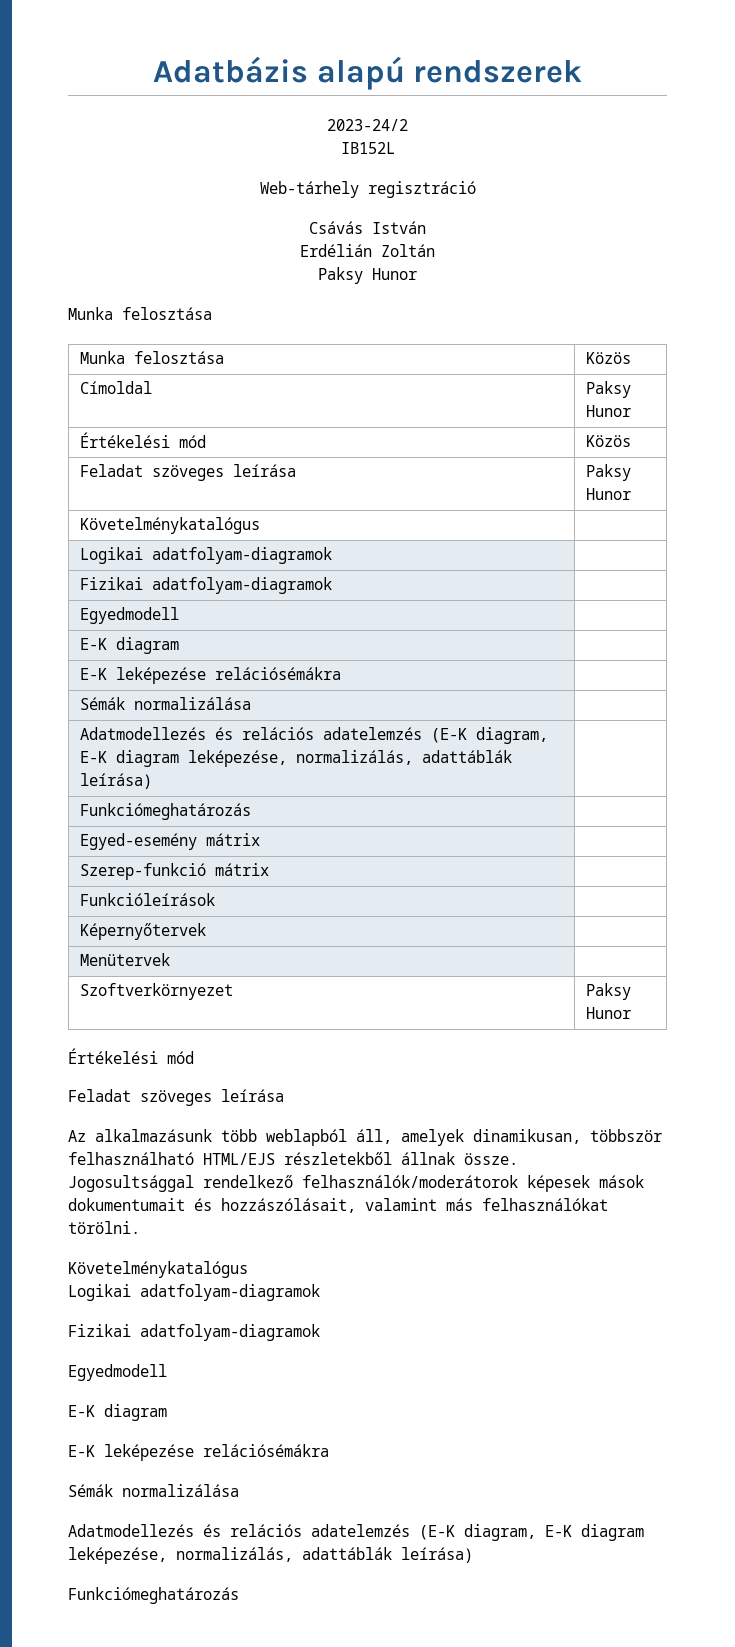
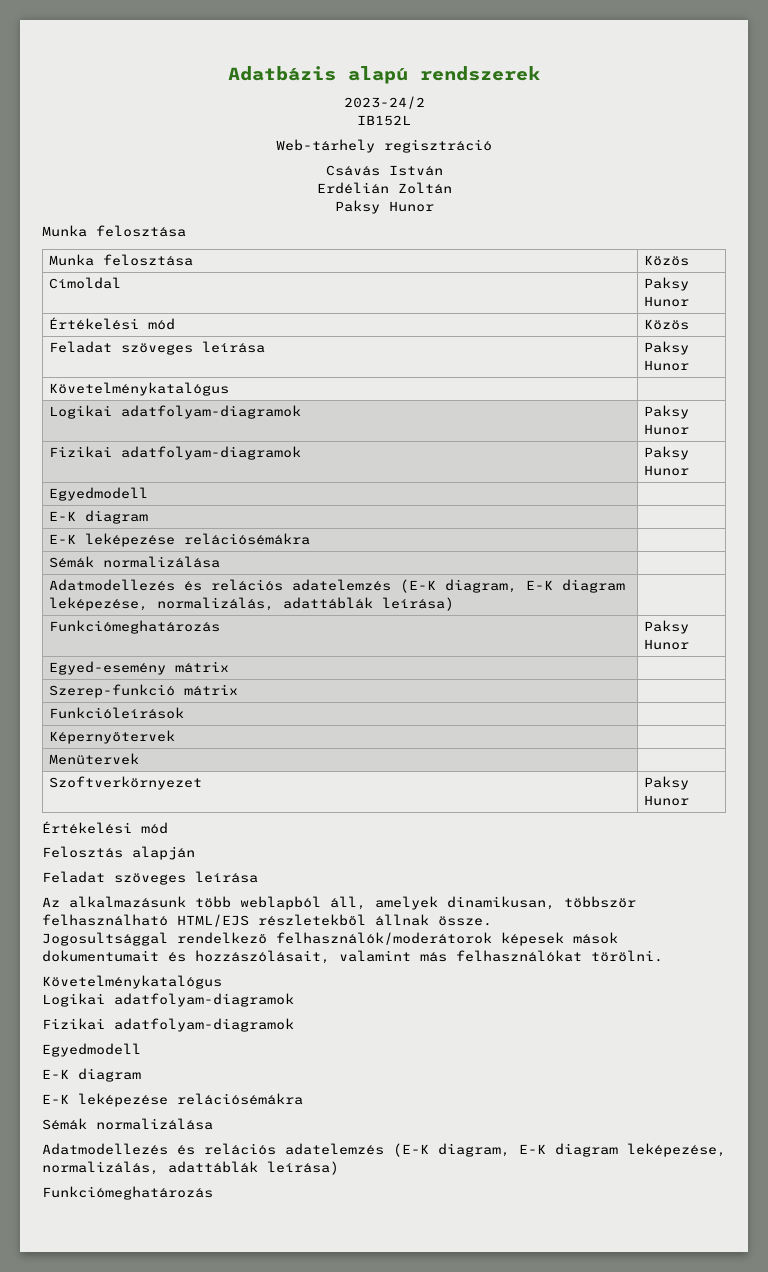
(333, 555) none -> [644,405,690,419] [644,424,690,435] Paksy Hunor
(333, 585) none -> [644,446,690,460] [644,465,690,476] Paksy Hunor
(252, 811) none -> [644,620,690,634] [644,639,690,650] Paksy Hunor
(194, 1057) none -> [42,846,195,860] // Felosztás alapján

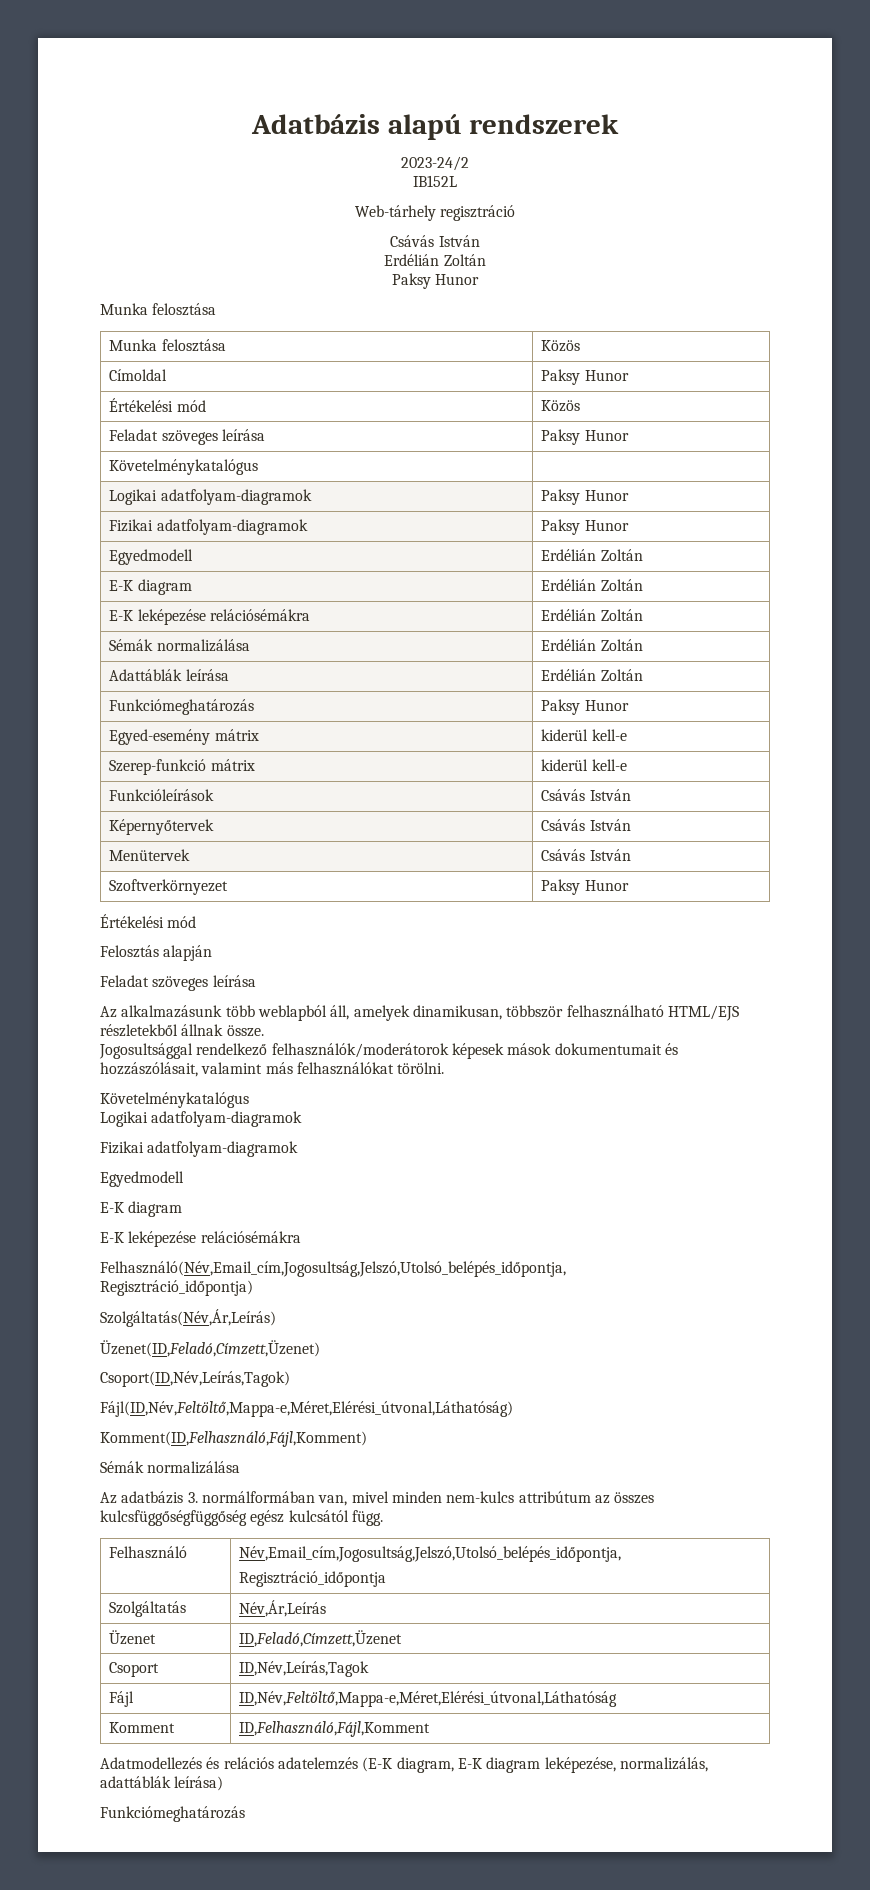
(149, 494) none -> [541,549,643,561] Erdélián Zoltán
(149, 517) none -> [541,579,643,591] Erdélián Zoltán
(311, 539) none -> [541,609,643,621] Erdélián Zoltán
[49,579,626,593] [49,597,455,611] // Adatmodellezés és relációs adatelemzés (E-K diagram, E-K diagram leképezése, normalizálás, adattáblák leírása) | -> [541,639,643,651] [109,669,229,681] [541,669,643,681] Erdélián Zoltán // Adattáblák leírása | Erdélián Zoltán
(230, 667) none -> [541,729,627,741] kiderül kell-e
(239, 690) none -> [541,759,627,771] kiderül kell-e
(185, 713) none -> [541,789,631,801] Csávás István
(176, 737) none -> [541,819,631,831] Csávás István
(140, 759) none -> [541,849,631,861] Csávás István
[42,1118,213,1130] Sémák normalizálása -> [100,1261,566,1277] [100,1280,253,1296] [100,1309,276,1327] [100,1340,320,1357] [100,1371,290,1387] [100,1401,513,1417] [100,1431,367,1447] [100,1461,241,1474] [100,1491,655,1506] [100,1510,383,1526] [109,1546,188,1559] [239,1546,622,1562] [239,1571,387,1587] [109,1601,187,1617] [239,1600,327,1617] [109,1630,157,1645] [239,1630,403,1647] [109,1662,160,1677] [239,1661,370,1677] [109,1691,135,1707] [239,1691,618,1707] [109,1722,176,1733] [239,1721,431,1737] Felhasználó(Név,Email_cím,Jogosultság,Jelszó,Utolsó_belépés_időpontja, // Regisztráció_időpontja) // Szolgáltatás(Név,Ár,Leírás) // Üzenet(ID,Feladó,Címzett,Üzenet) // Csoport(ID,Név,Leírás,Tagok) // Fájl(ID,Név,Feltöltő,Mappa-e,Méret,Elérési_útvonal,Láthatóság) // Komment(ID,Felhasználó,Fájl,Komment) // Sémák normalizálása // Az adatbázis 3. normálformában van, mivel minden nem-kulcs attribútum az összes kulcsfüggőségfüggőség egész kulcsától függ. // Felhasználó | Név,Email_cím,Jogosultság,Jelszó,Utolsó_belépés_időpontja, // Regisztráció_időpontja // Szolgáltatás | Név,Ár,Leírás // Üzenet | ID,Feladó,Címzett,Üzenet // Csoport | ID,Név,Leírás,Tagok // Fájl | ID,Név,Feltöltő,Mappa-e,Méret,Elérési_útvonal,Láthatóság // Komment | ID,Felhasználó,Fájl,Komment

